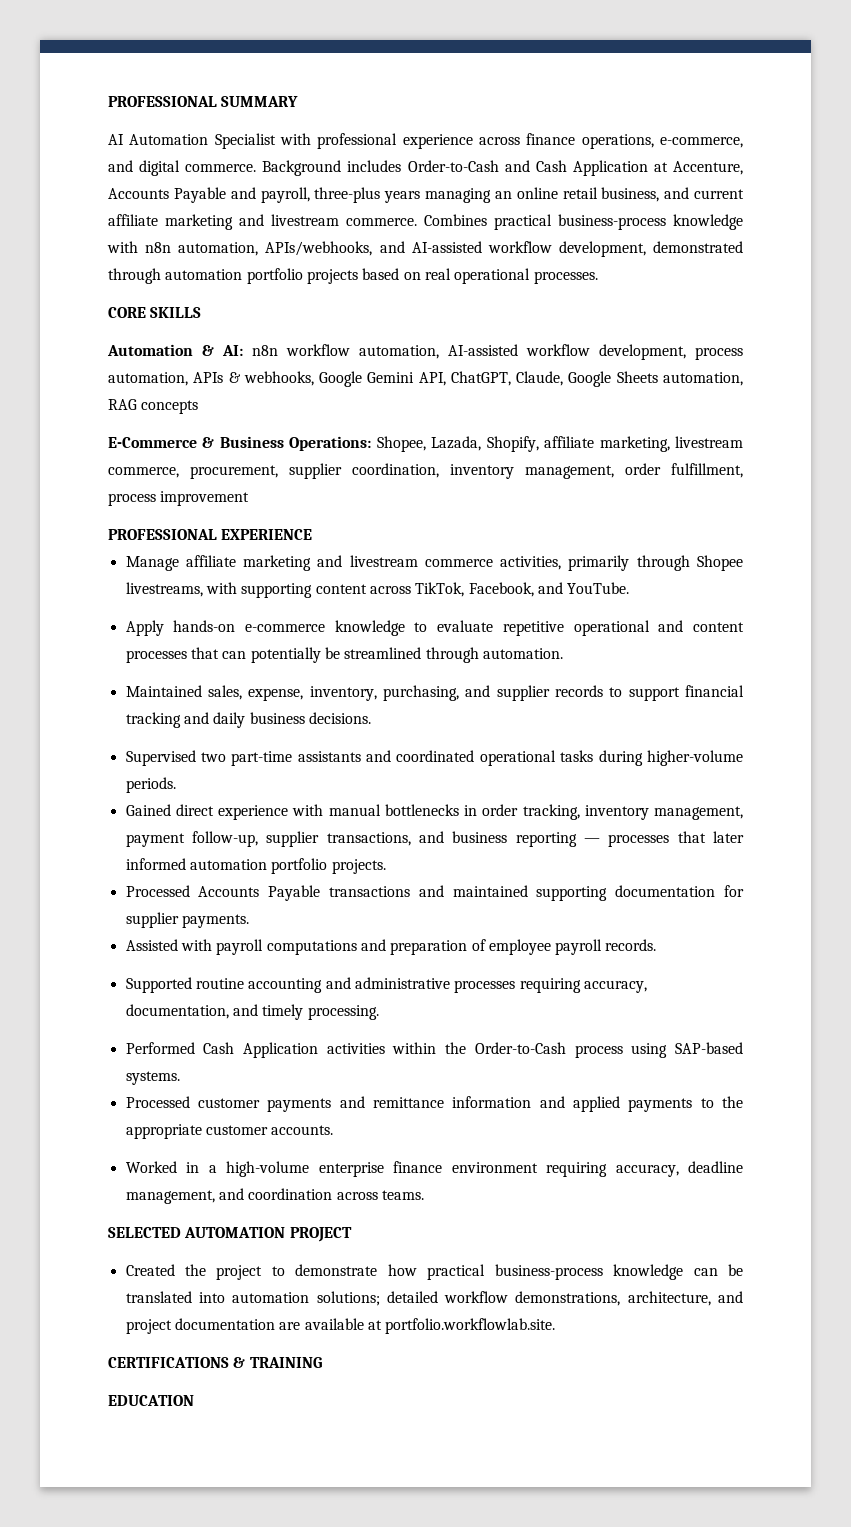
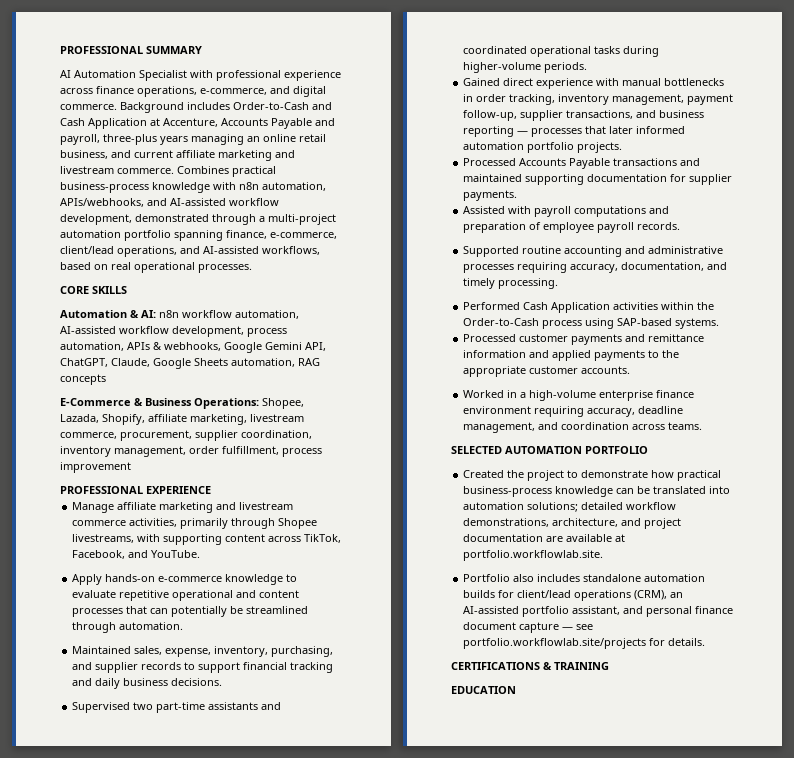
[165,268,358,284] automation portfolio projects -> [259,214,336,225] [60,230,337,241] [60,246,320,257] a multi-project automation portfolio spanning finance, e-commerce, client/lead operations, and AI-assisted workflows,
[289,1227,352,1242] PROJECT -> [585,446,648,454] PORTFOLIO
(556, 1326) none -> [463,574,706,582] [463,590,684,601] [463,606,734,617] [463,622,594,633] [463,638,706,649] // Portfolio also includes standalone automation builds for client/lead operations (CRM), an AI-assisted portfolio assistant, and personal finance document capture — see portfolio.workflowlab.site/projects for details.

